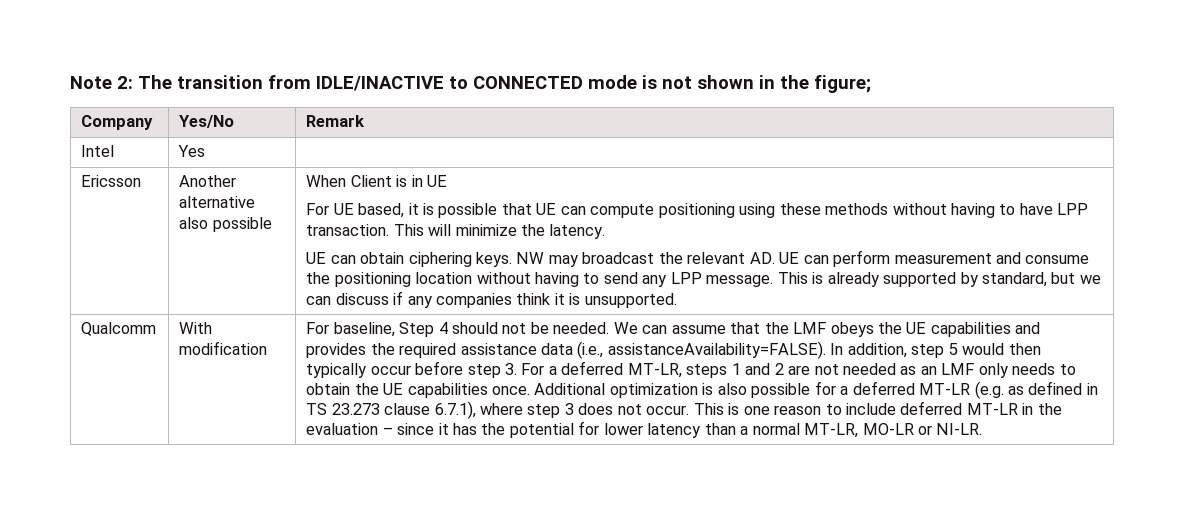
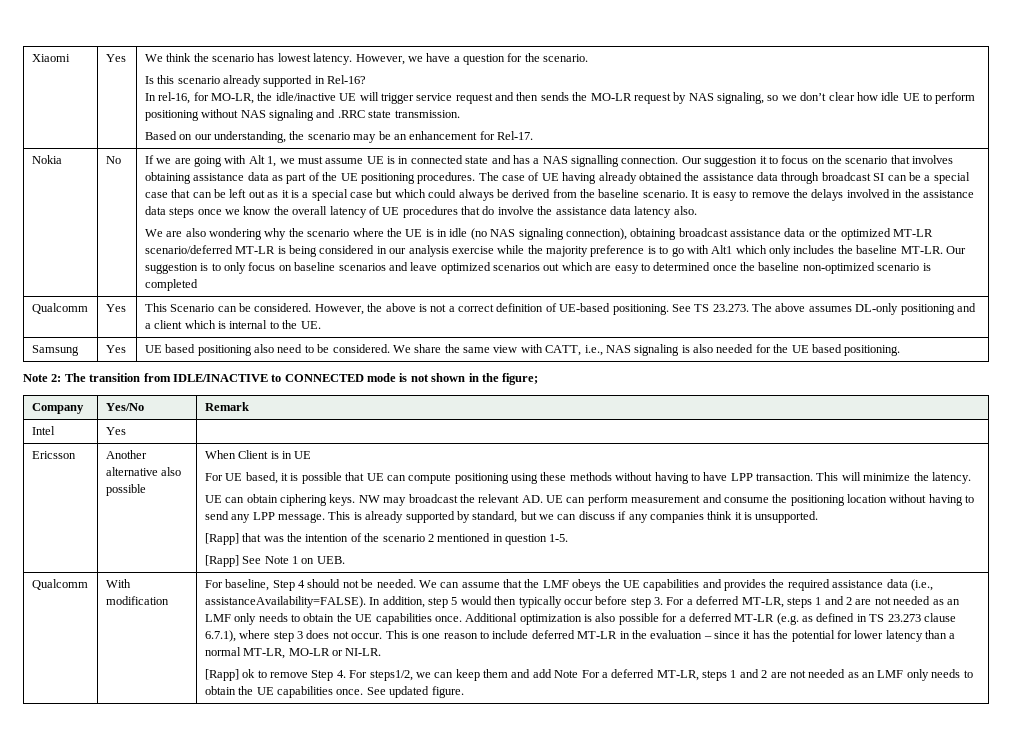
(70, 82) none -> [31,54,70,62] [105,54,126,62] [144,53,589,65] [144,75,367,87] [144,92,976,104] [144,109,460,121] [144,131,534,143] [31,155,62,164] [105,156,121,164] [144,155,954,167] [144,172,970,184] [144,189,974,201] [144,206,697,218] [144,228,933,240] [144,245,966,257] [144,262,931,274] [144,279,198,291] [31,303,88,314] [105,304,126,312] [144,303,976,315] [144,320,321,329] [31,345,79,356] [105,345,126,353] [144,344,901,356] Xiaomi | Yes | We think the scenario has lowest latency. However, we have a question for the scenario. // Is this scenario already supported in Rel-16? // In rel-16, for MO-LR, the idle/inactive UE will trigger service request and then sends the MO-LR request by NAS signaling, so we don’t clear how idle UE to perform positioning without NAS signaling and .RRC state transmission. // Based on our understanding, the scenario may be an enhancement for Rel-17. // Nokia | No | If we are going with Alt 1, we must assume UE is in connected state and has a NAS signalling connection. Our suggestion it to focus on the scenario that involves obtaining assistance data as part of the UE positioning procedures. The case of UE having already obtained the assistance data through broadcast SI can be a special case that can be left out as it is a special case but which could always be derived from the baseline scenario. It is easy to remove the delays involved in the assistance data steps once we know the overall latency of UE procedures that do involve the assistance data latency also. // We are also wondering why the scenario where the UE is in idle (no NAS signaling connection), obtaining broadcast assistance data or the optimized MT-LR scenario/deferred MT-LR is being considered in our analysis exercise while the majority preference is to go with Alt1 which only includes the baseline MT-LR. Our suggestion is to only focus on baseline scenarios and leave optimized scenarios out which are easy to determined once the baseline non-optimized scenario is completed // Qualcomm | Yes | This Scenario can be considered. However, the above is not a correct definition of UE-based positioning. See TS 23.273. The above assumes DL-only positioning and a client which is internal to the UE. // Samsung | Yes | UE based positioning also need to be considered. We share the same view with CATT, i.e., NAS signaling is also needed for the UE based positioning. //
(677, 300) none -> [204,533,569,545] [204,555,345,567] // [Rapp] that was the intention of the scenario 2 mentioned in question 1-5. // [Rapp] See Note 1 on UEB.
(983, 429) none -> [204,669,973,681] [204,686,464,698] // [Rapp] ok to remove Step 4. For steps1/2, we can keep them and add Note For a deferred MT-LR, steps 1 and 2 are not needed as an LMF only needs to obtain the UE capabilities once. See updated figure.

